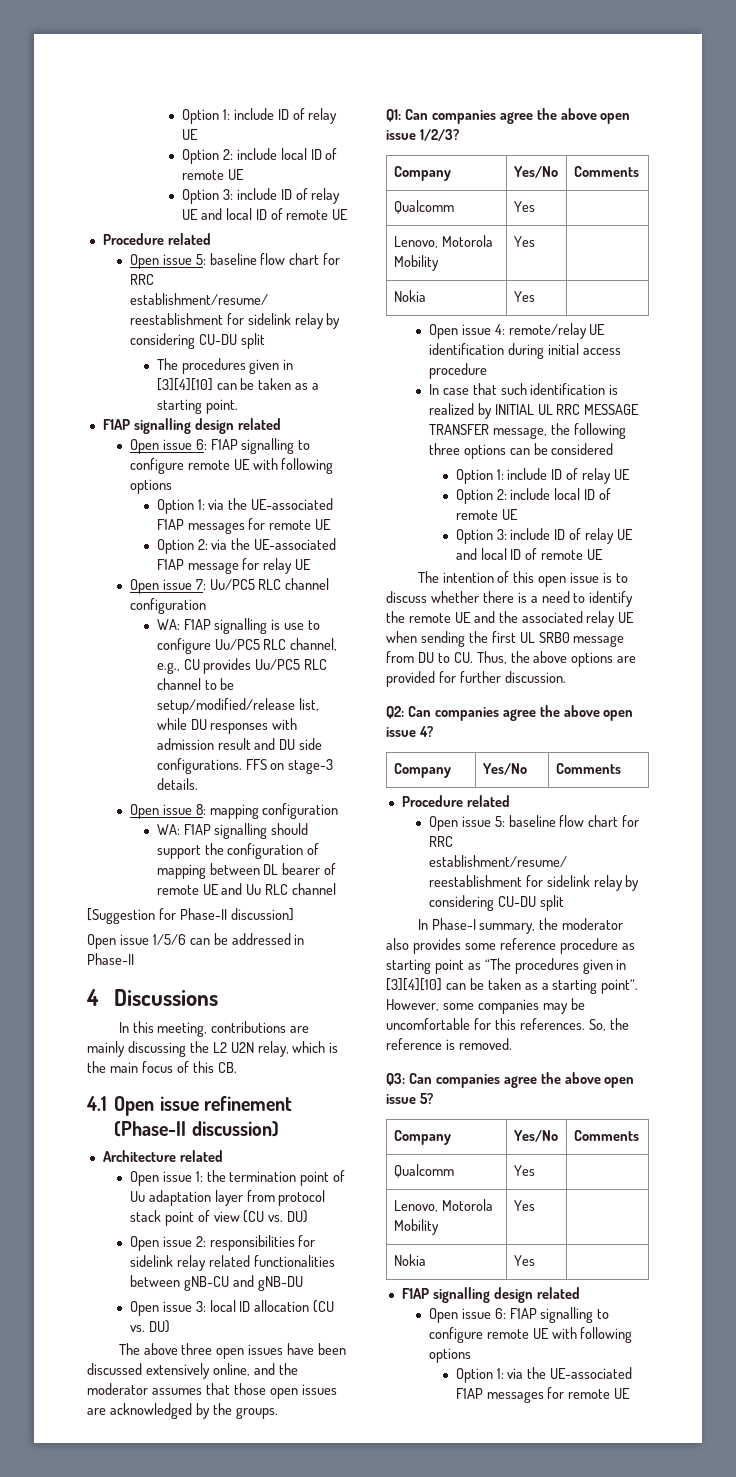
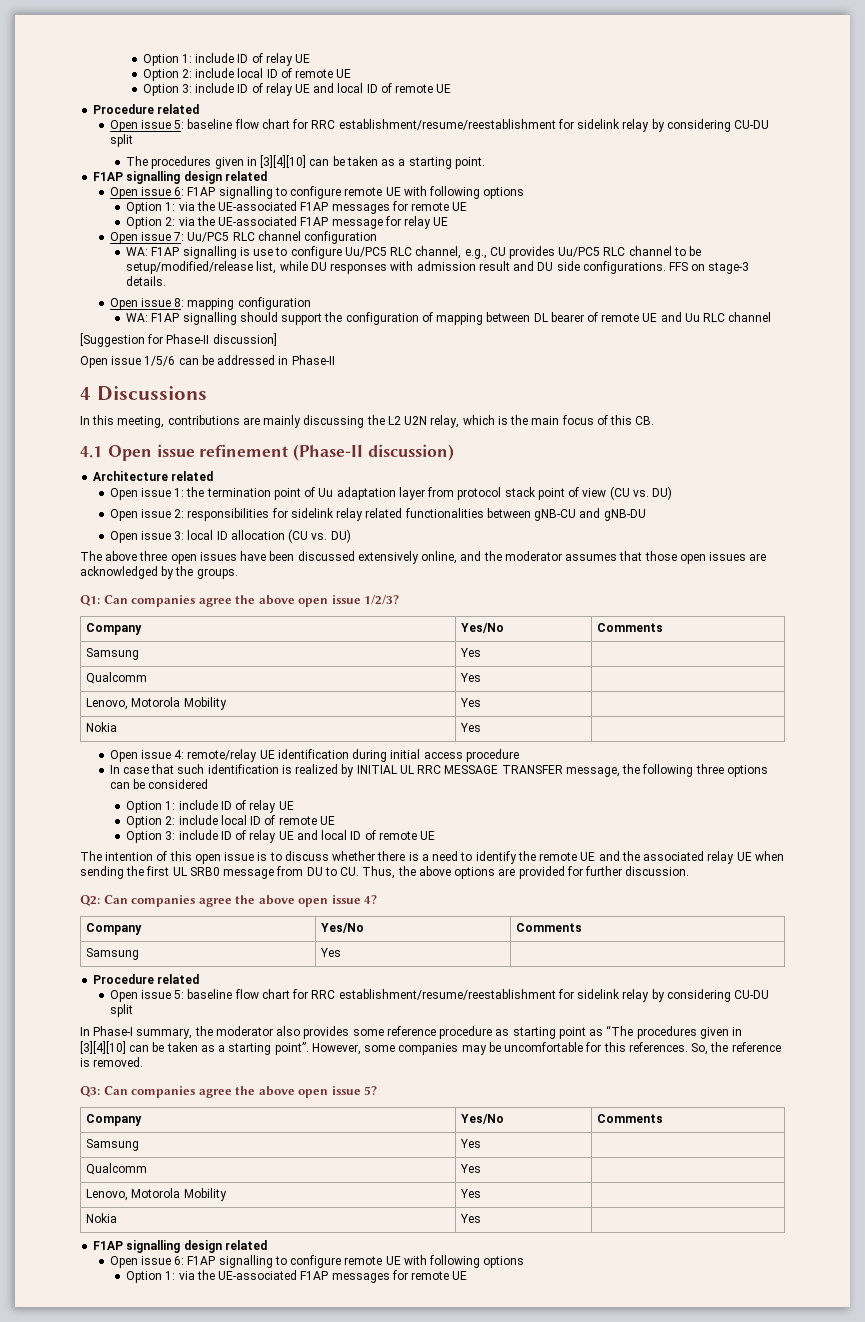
(639, 171) none -> [86,648,140,660] [460,648,482,657] // Samsung | Yes |
(621, 768) none -> [86,948,140,960] [320,948,342,957] // Samsung | Yes |
(639, 1135) none -> [86,1139,140,1151] [460,1139,482,1148] // Samsung | Yes |

